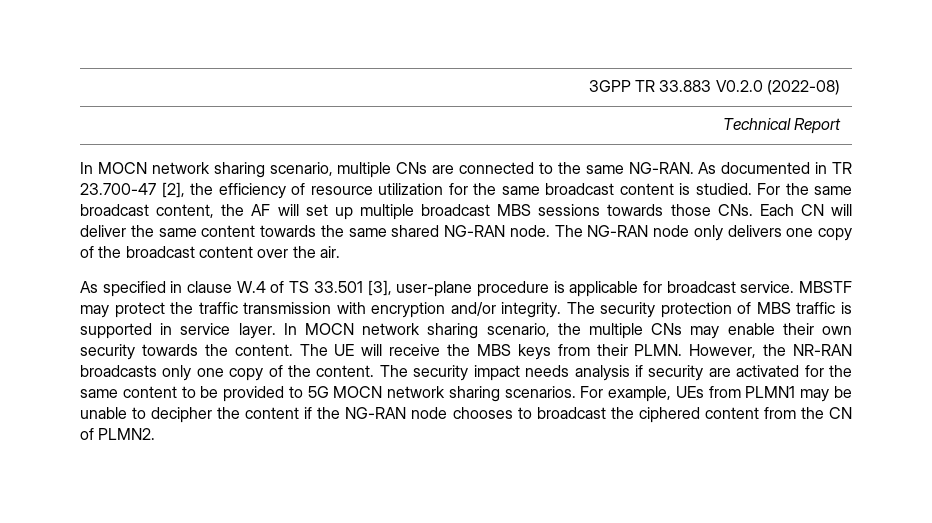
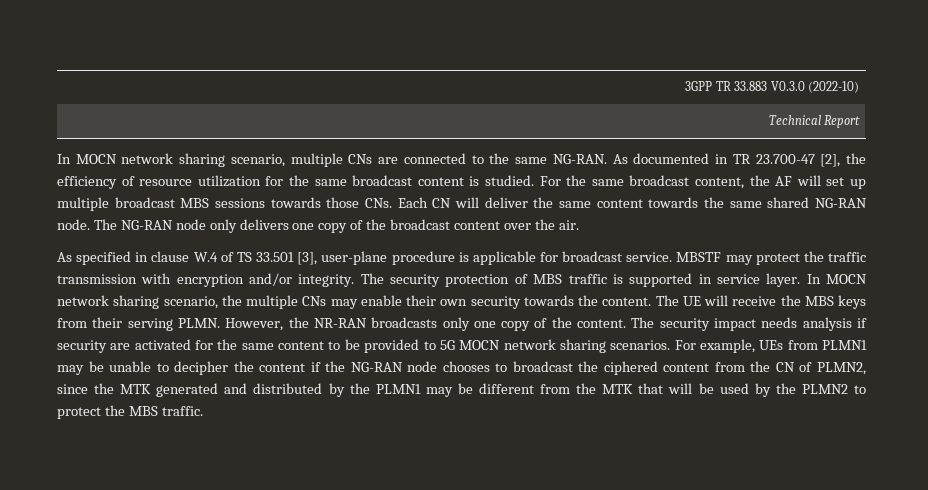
[715,80,841,95] V0.2.0 (2022-08) -> [770,81,860,93] V0.3.0 (2022-10)
(628, 350) none -> [127,318,173,331] serving
[98,428,156,440] PLMN2. -> [816,362,866,375] [57,383,867,397] [57,405,203,419] PLMN2, since the MTK generated and distributed by the PLMN1 may be different from the MTK that will be used by the PLMN2 to protect the MBS traffic.

